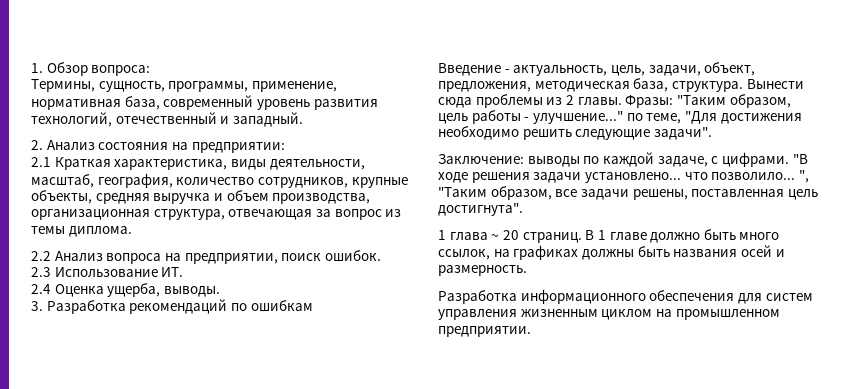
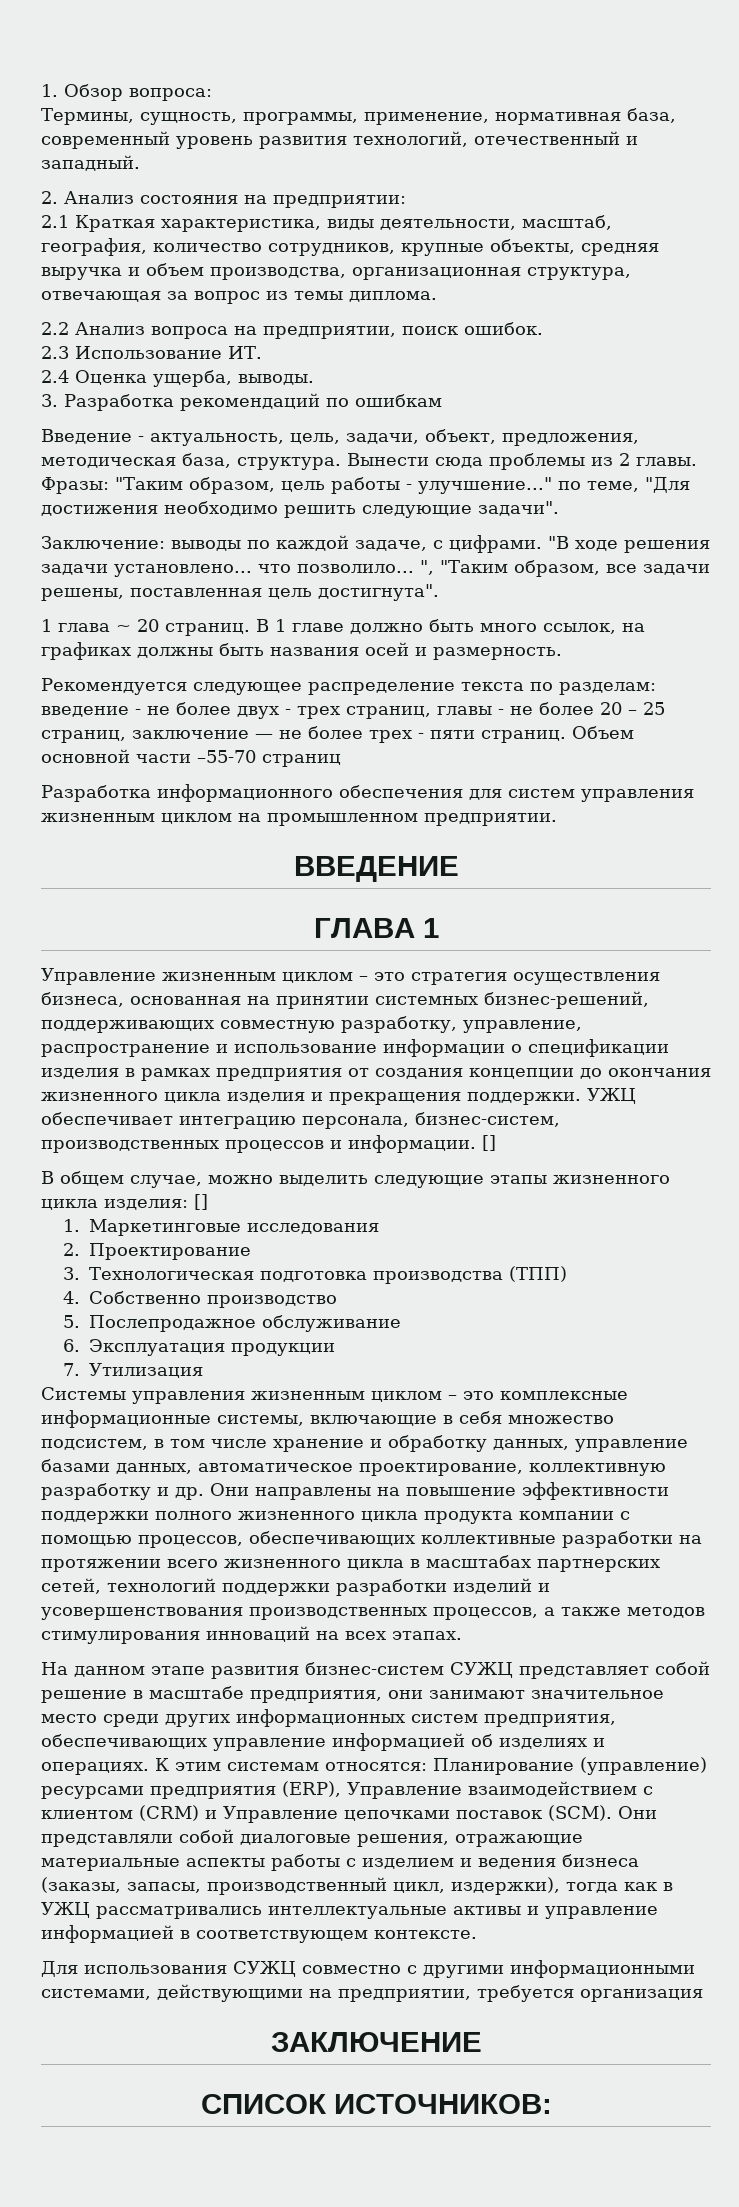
(527, 270) none -> [41,678,656,695] [41,702,665,719] [41,726,634,743] [41,749,341,767] // Рекомендуется следующее распределение текста по разделам: введение - не более двух - трех страниц, главы - не более 20 – 25 страниц, заключение — не более трех - пяти страниц. Объем основной части –55-70 страниц
(531, 331) none -> [293,856,459,882] [313,918,439,938] [41,968,660,985] [41,991,649,1009] [41,1016,582,1033] [41,1039,669,1057] [41,1068,711,1081] [41,1088,636,1105] [41,1112,560,1129] [41,1135,496,1153] [41,1171,670,1188] [41,1194,208,1210] [63,1219,380,1236] [63,1243,252,1260] [63,1266,568,1284] [63,1291,338,1308] [63,1315,402,1332] [63,1339,336,1356] [63,1363,204,1378] [41,1387,628,1404] [41,1410,614,1428] [41,1435,688,1452] [41,1459,666,1476] [41,1482,669,1500] [41,1511,630,1524] [41,1531,702,1548] [41,1555,660,1572] [41,1578,550,1596] [41,1607,705,1620] [41,1626,462,1644] [41,1661,710,1679] [41,1686,664,1703] [41,1709,616,1727] [41,1733,605,1751] [41,1757,707,1775] [41,1781,653,1799] [41,1805,657,1823] [41,1829,583,1847] [41,1854,639,1871] [41,1877,673,1895] [41,1902,658,1919] [41,1925,477,1943] [41,1960,695,1978] [41,1984,703,2002] [270,2032,482,2052] [200,2094,552,2114] // ВВЕДЕНИЕ // ГЛАВА 1 // Управление жизненным циклом – это стратегия осуществления бизнеса, основанная на принятии системных бизнес-решений, поддерживающих совместную разработку, управление, распространение и использование информации о спецификации изделия в рамках предприятия от создания концепции до окончания жизненного цикла изделия и прекращения поддержки. УЖЦ обеспечивает интеграцию персонала, бизнес-систем, производственных процессов и информации. [] // В общем случае, можно выделить следующие этапы жизненного цикла изделия: [] // 1. Маркетинговые исследования // 2. Проектирование // 3. Технологическая подготовка производства (ТПП) // 4. Собственно производство // 5. Послепродажное обслуживание // 6. Эксплуатация продукции // 7. Утилизация // Системы управления жизненным циклом – это комплексные информационные системы, включающие в себя множество подсистем, в том числе хранение и обработку данных, управление базами данных, автоматическое проектирование, коллективную разработку и др. Они направлены на повышение эффективности поддержки полного жизненного цикла продукта компании с помощью процессов, обеспечивающих коллективные разработки на протяжении всего жизненного цикла в масштабах партнерских сетей, технологий поддержки разработки изделий и усовершенствования производственных процессов, а также методов стимулирования инноваций на всех этапах. // На данном этапе развития бизнес-систем СУЖЦ представляет собой решение в масштабе предприятия, они занимают значительное место среди других информационных систем предприятия, обеспечивающих управление информацией об изделиях и операциях. К этим системам относятся: Планирование (управление) ресурсами предприятия (ERP), Управление взаимодействием с клиентом (CRM) и Управление цепочками поставок (SCM). Они представляли собой диалоговые решения, отражающие материальные аспекты работы с изделием и ведения бизнеса (заказы, запасы, производственный цикл, издержки), тогда как в УЖЦ рассматривались интеллектуальные активы и управление информацией в соответствующем контексте. // Для использования СУЖЦ совместно с другими информационными системами, действующими на предприятии, требуется организация // ЗАКЛЮЧЕНИЕ // СПИСОК ИСТОЧНИКОВ:

